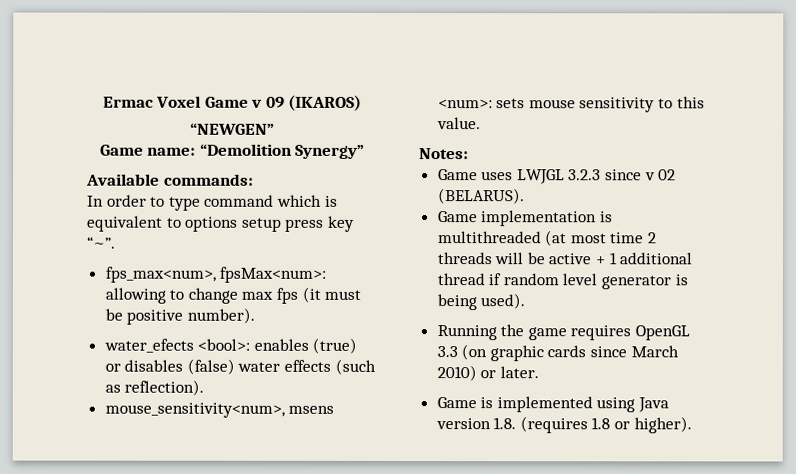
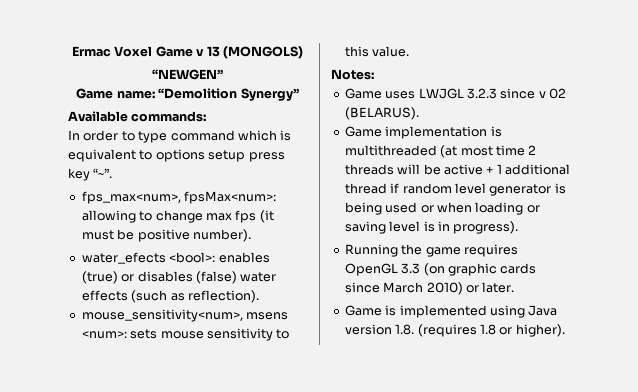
[265,94,363,111] 09 (IKAROS) -> [206,46,303,59] 13 (MONGOLS)
[480,293,526,310] used). -> [385,202,540,215] [344,221,519,234] used or when loading or saving level is in progress).

